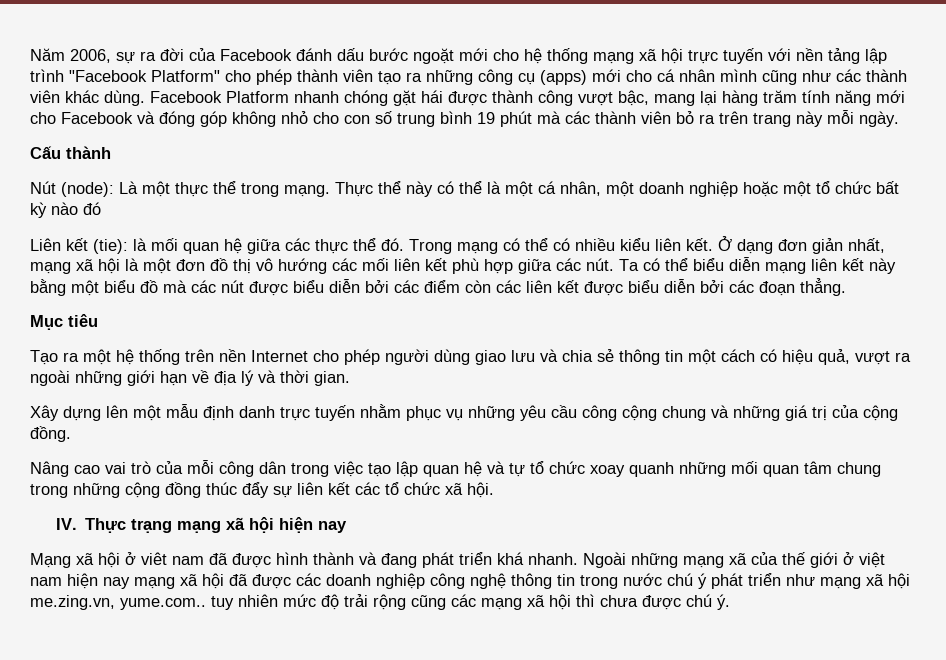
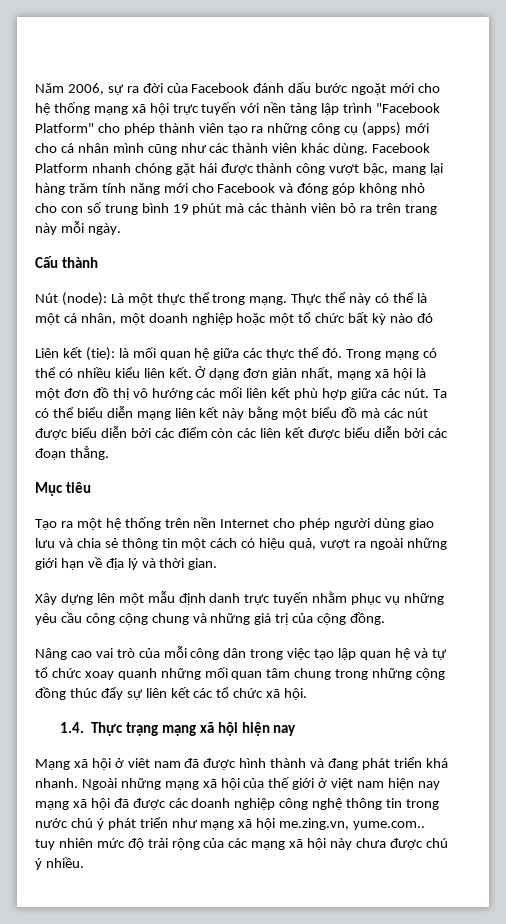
[55,518,77,530] IV. -> [59,722,84,733] 1.4.
(747, 559) none -> [220,778,240,790] hội
[411,595,446,610] cũng -> [203,838,225,848] của
[576,594,595,607] thì -> [330,838,353,850] này
[717,594,730,610] ý. -> [35,857,84,870] ý nhiều.

